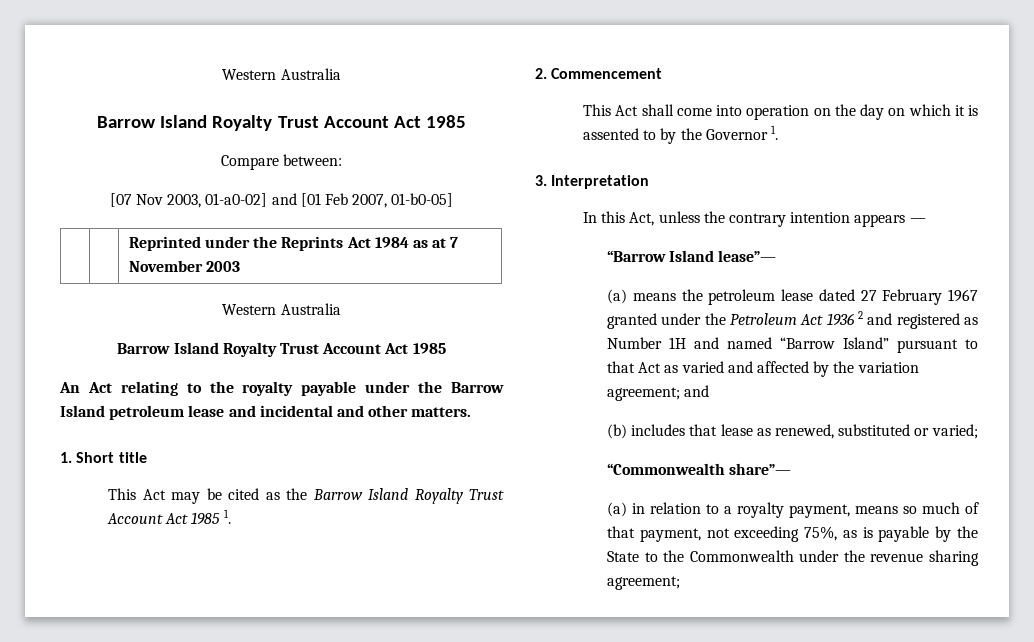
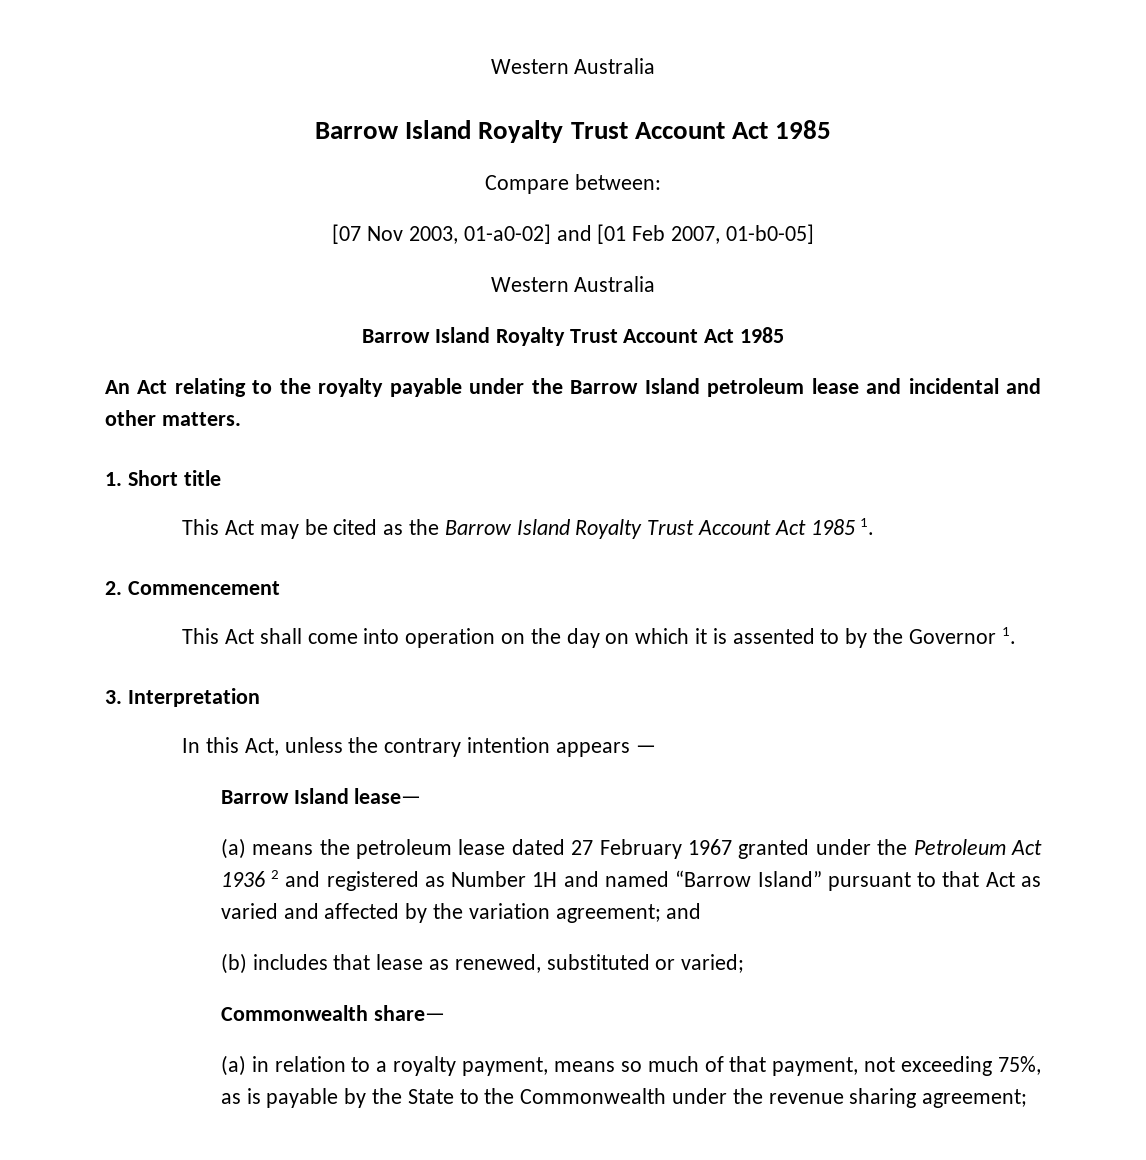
[128,236,459,251] [128,260,240,272] // | | Reprinted under the Reprints Act 1984 as at 7 November 2003 -> (814, 234) none
[607,250,777,262] “Barrow Island lease”— -> [220,788,422,804] Barrow Island lease—
[607,463,792,475] “Commonwealth share”— -> [220,1005,445,1021] Commonwealth share—

